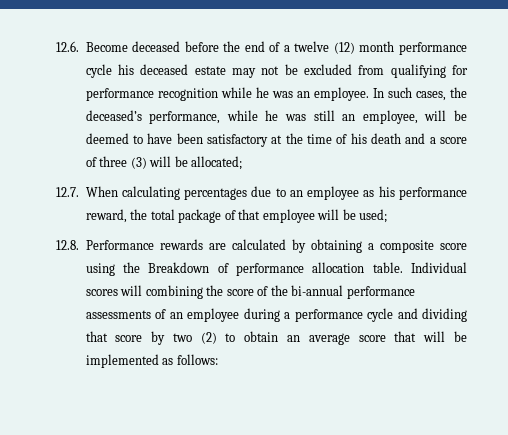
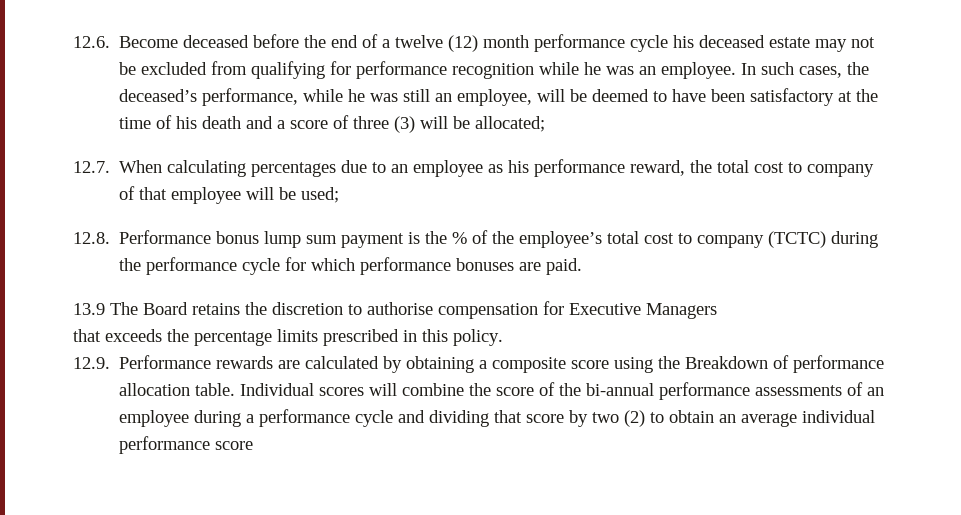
[178,209,222,223] package -> [754,162,875,177] cost to company
(154, 245) none -> [216,230,879,248] [119,257,583,275] [73,301,718,319] [73,329,504,346] [73,355,212,369] bonus lump sum payment is the % of the employee’s total cost to company (TCTC) during the performance cycle for which performance bonuses are paid. // 13.9 The Board retains the discretion to authorise compensation for Executive Managers // that exceeds the percentage limits prescribed in this policy. // 12.9. Performance
[145,285,203,299] combining -> [402,383,465,396] combine
[358,331,468,342] [85,354,218,368] score that will be implemented as follows: -> [802,410,876,423] [119,436,254,454] individual performance score

